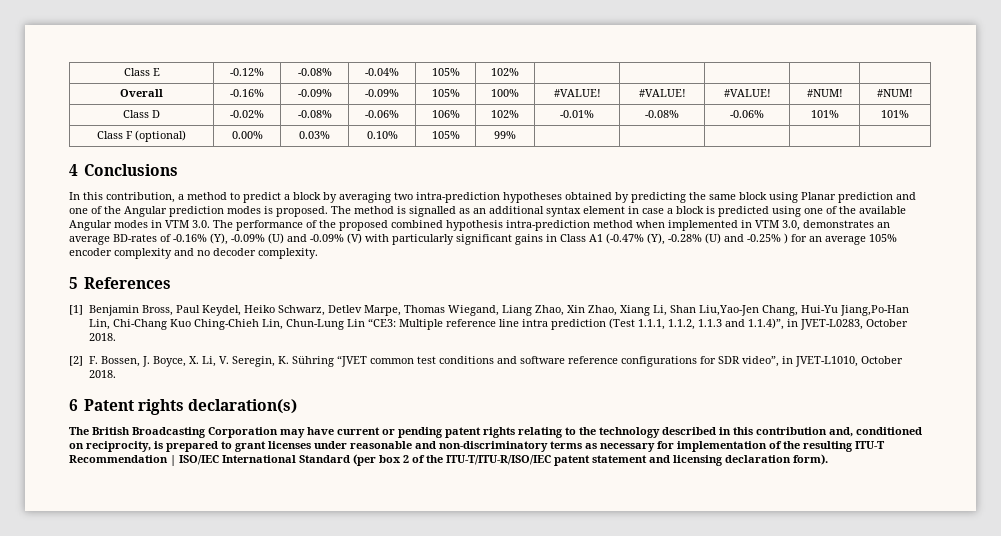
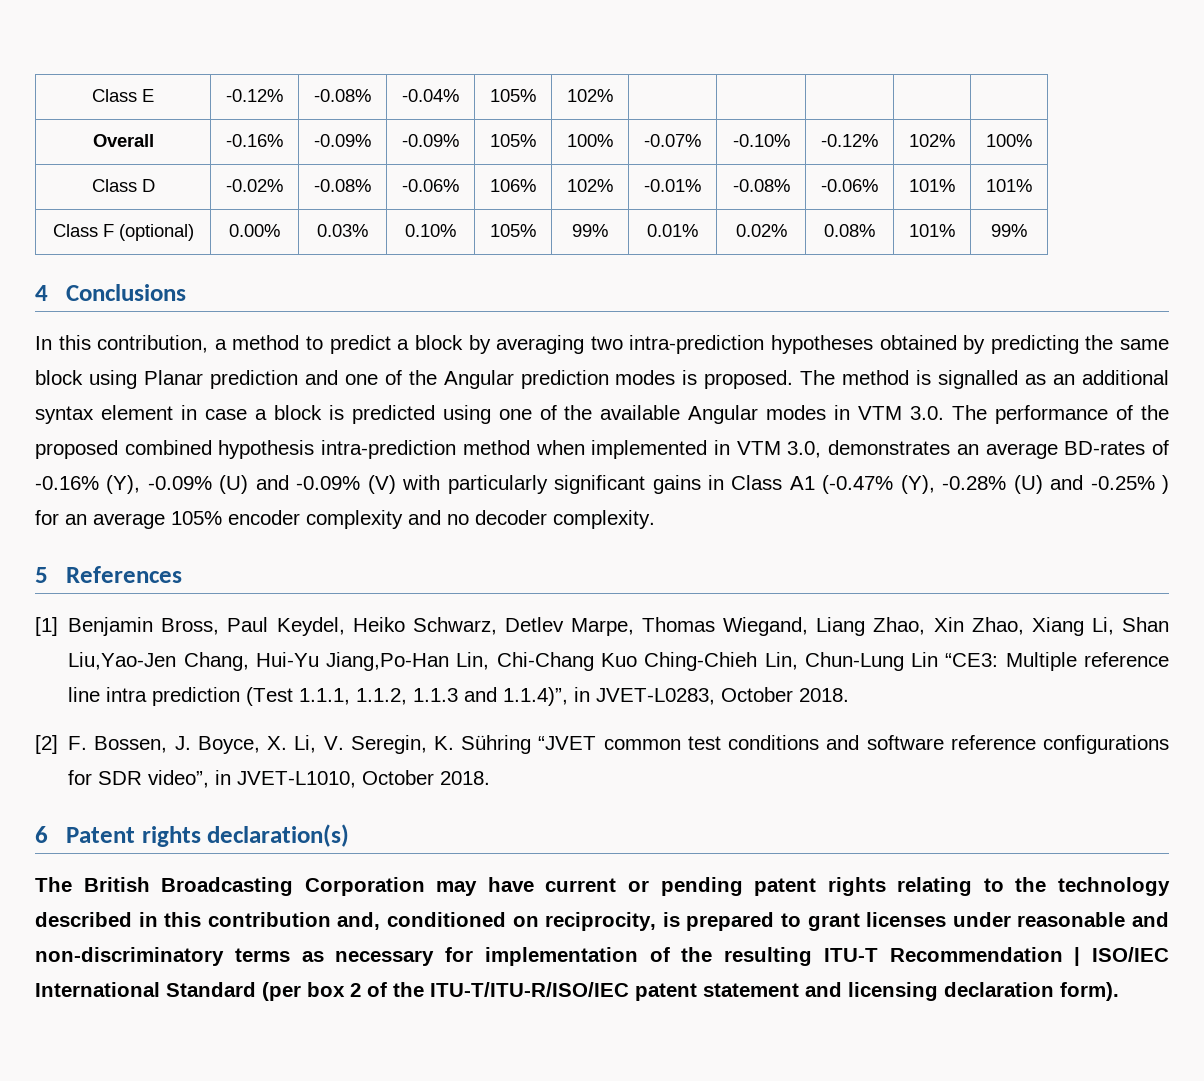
[553,89,601,97] [638,89,686,97] [723,89,771,97] [806,89,843,97] [877,89,913,97] #VALUE! | #VALUE! | #VALUE! | #NUM! | #NUM! -> [644,134,701,147] [732,134,790,147] [821,134,878,147] [909,134,955,147] [986,134,1032,147] -0.07% | -0.10% | -0.12% | 102% | 100%
(516, 135) | | | | -> [647,224,698,237] [735,224,787,237] [824,224,875,237] [909,224,955,237] [991,224,1027,237] 0.01% | 0.02% | 0.08% | 101% | 99%

